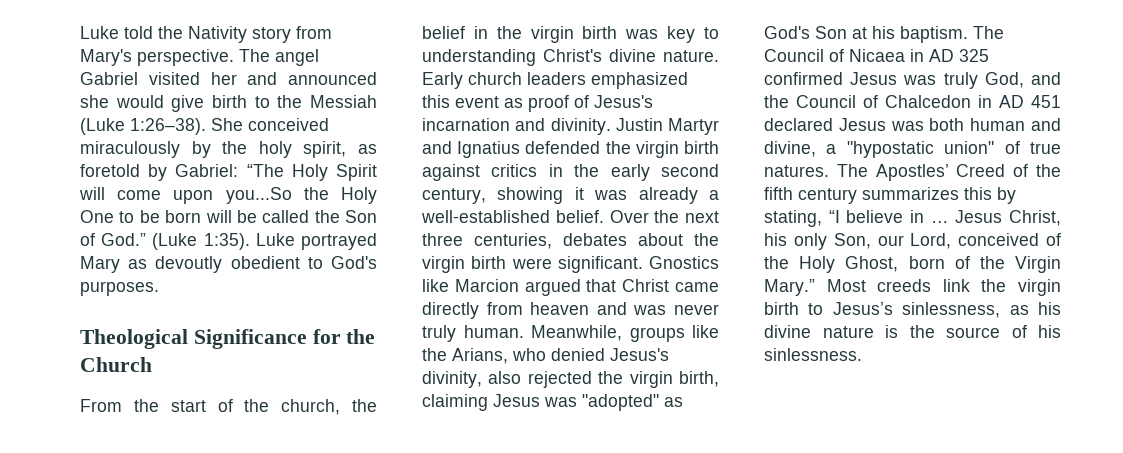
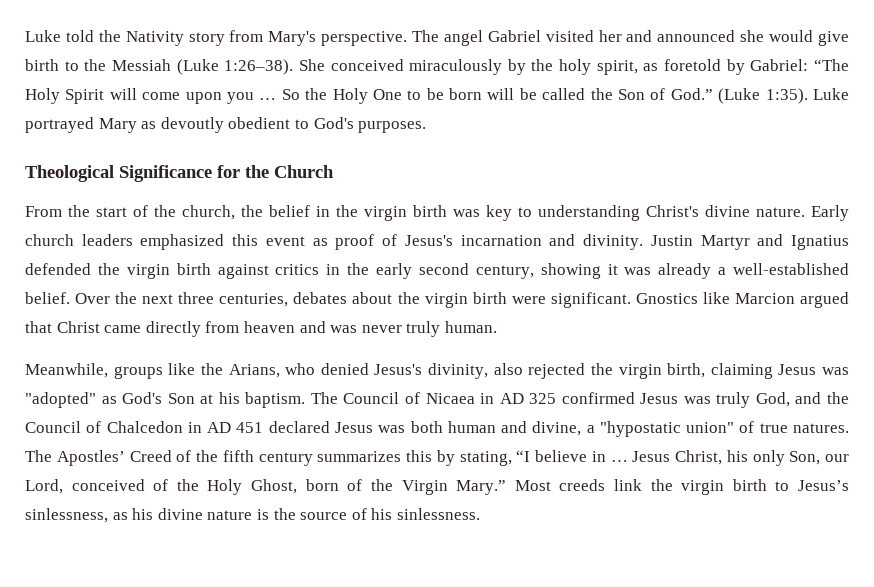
[225,187,292,204] you...So -> [226,89,300,104] you … So
(524, 331) none -> (497, 327) //

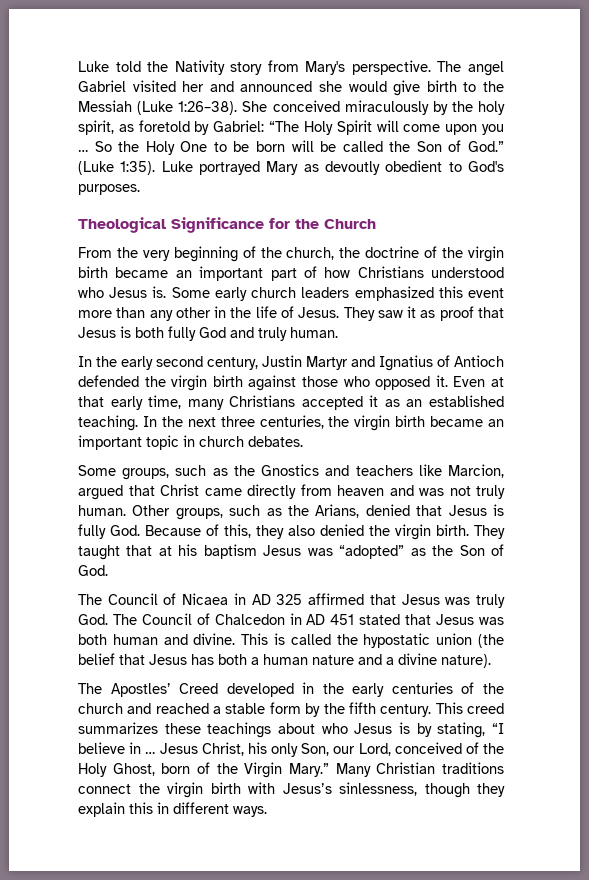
[96,207,127,217] start -> [142,246,238,262] very beginning
[269,205,849,221] belief in the virgin birth was key to understanding Christ's divine nature. Early -> [365,246,505,262] [78,266,504,281] [78,286,247,301] doctrine of the virgin birth became an important part of how Christians understood who Jesus is. Some early
[312,234,644,250] as proof of Jesus's incarnation and divinity. -> [78,306,504,321] [78,326,338,341] [78,356,258,370] more than any other in the life of Jesus. They saw it as proof that Jesus is both fully God and truly human. // In the early second century,
(850, 242) none -> [437,355,504,367] of Antioch
[275,263,849,279] [25,292,111,304] critics in the early second century, showing it was already a well-established belief. Over -> [302,375,505,390] [78,395,504,410] [78,415,157,431] those who opposed it. Even at that early time, many Christians accepted it as an established teaching. In
[293,292,795,308] debates about the virgin birth were significant. Gnostics like Marcion -> [328,415,504,431] [78,435,303,450] [78,464,505,480] the virgin birth became an important topic in church debates. // Some groups, such as the Gnostics and teachers like Marcion,
[361,321,497,337] [25,363,849,379] [25,392,306,408] never truly human. // Meanwhile, groups like the Arians, who denied Jesus's divinity, also rejected the virgin birth, claiming Jesus was "adopted" as God's Son at his baptism. -> [449,485,505,499] [78,504,504,520] [78,524,505,540] [78,544,504,560] [78,565,108,576] not truly human. Other groups, such as the Arians, denied that Jesus is fully God. Because of this, they also denied the virgin birth. They taught that at his baptism Jesus was “adopted” as the Son of God. //
[561,392,635,404] confirmed -> [308,593,396,605] affirmed that
[755,392,849,407] God, and the -> [78,614,137,625] God. The
[268,421,330,433] declared -> [359,614,432,625] stated that
[532,421,850,437] [25,450,432,466] divine, a "hypostatic union" of true natures. The Apostles’ Creed of the fifth century summarizes this -> [193,633,505,648] [78,653,491,668] [78,682,504,697] [78,702,505,717] [78,722,410,738] divine. This is called the hypostatic union (the belief that Jesus has both a human nature and a divine nature). // The Apostles’ Creed developed in the early centuries of the church and reached a stable form by the fifth century. This creed summarizes these teachings about who Jesus is
[514,479,790,495] Most creeds link the virgin birth to -> [335,762,504,777] [78,782,275,798] Many Christian traditions connect the virgin birth with
[112,508,480,520] as his divine nature is the source of his sinlessness. -> [424,783,505,798] [78,802,267,817] though they explain this in different ways.

